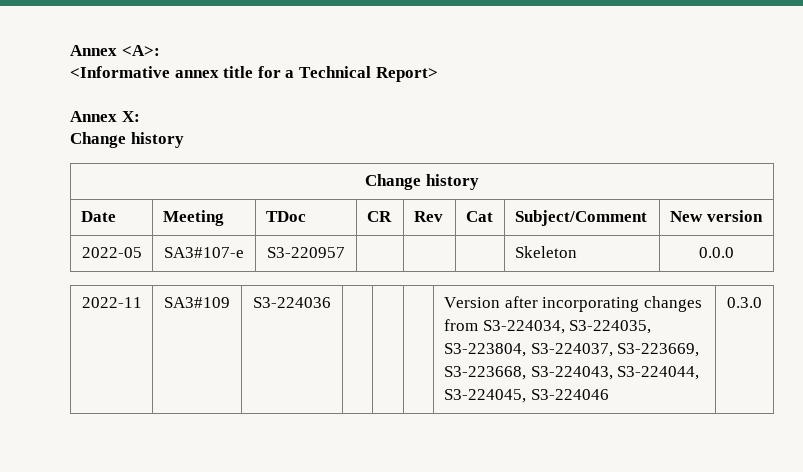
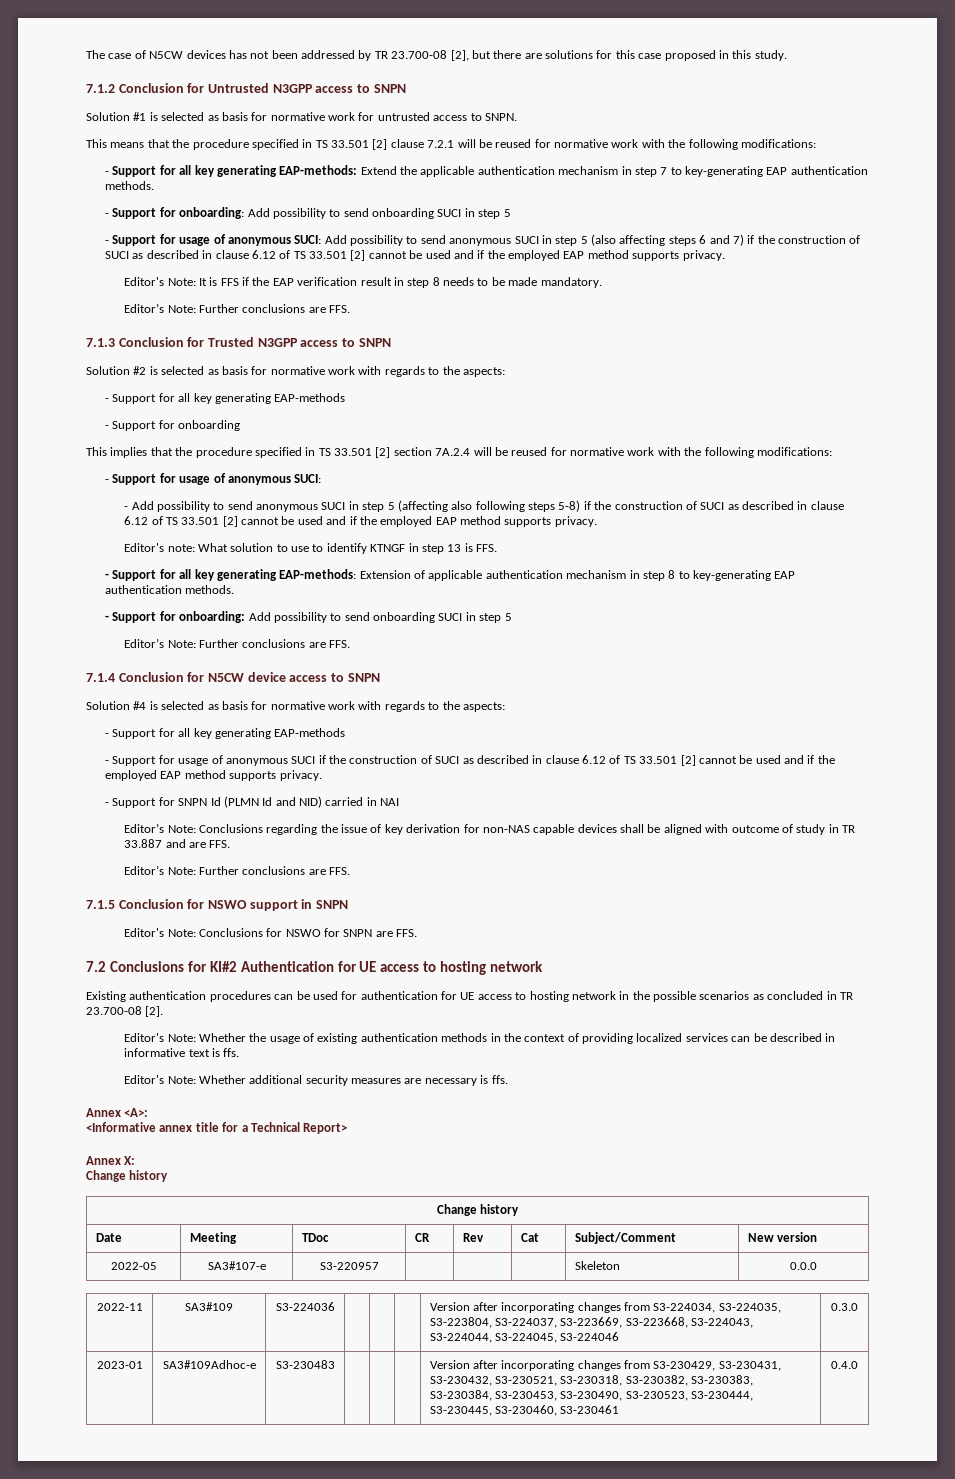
(70, 50) none -> [86,50,787,61] [86,83,406,93] [86,112,517,121] [86,139,816,150] [105,165,868,177] [105,181,155,190] [105,207,511,219] [105,234,861,246] [105,250,725,261] [124,277,602,288] [124,303,351,313] [86,337,391,347] [86,366,505,377] [105,393,346,404] [105,420,241,431] [86,447,832,458] [105,473,322,485] [124,500,844,512] [124,516,597,527] [124,543,498,554] [105,569,796,581] [105,585,235,594] [105,611,512,623] [124,638,351,648] [86,672,380,682] [86,701,505,712] [105,728,346,739] [105,755,835,766] [105,770,322,781] [105,796,400,808] [124,823,856,835] [124,839,231,848] [124,865,351,875] [86,899,348,911] [124,928,418,937] [86,961,544,975] [86,991,853,1002] [86,1006,164,1017] [124,1033,836,1044] [124,1048,240,1057] [124,1075,508,1086] The case of N5CW devices has not been addressed by TR 23.700-08 [2], but there are solutions for this case proposed in this study. // 7.1.2 Conclusion for Untrusted N3GPP access to SNPN // Solution #1 is selected as basis for normative work for untrusted access to SNPN. // This means that the procedure specified in TS 33.501 [2] clause 7.2.1 will be reused for normative work with the following modifications: // - Support for all key generating EAP-methods: Extend the applicable authentication mechanism in step 7 to key-generating EAP authentication methods. // - Support for onboarding: Add possibility to send onboarding SUCI in step 5 // - Support for usage of anonymous SUCI: Add possibility to send anonymous SUCI in step 5 (also affecting steps 6 and 7) if the construction of SUCI as described in clause 6.12 of TS 33.501 [2] cannot be used and if the employed EAP method supports privacy. // Editor's Note: It is FFS if the EAP verification result in step 8 needs to be made mandatory. // Editor’s Note: Further conclusions are FFS. // 7.1.3 Conclusion for Trusted N3GPP access to SNPN // Solution #2 is selected as basis for normative work with regards to the aspects: // - Support for all key generating EAP-methods // - Support for onboarding // This implies that the procedure specified in TS 33.501 [2] section 7A.2.4 will be reused for normative work with the following modifications: // - Support for usage of anonymous SUCI: // - Add possibility to send anonymous SUCI in step 5 (affecting also following steps 5-8) if the construction of SUCI as described in clause 6.12 of TS 33.501 [2] cannot be used and if the employed EAP method supports privacy. // Editor's note: What solution to use to identify KTNGF in step 13 is FFS. // - Support for all key generating EAP-methods: Extension of applicable authentication mechanism in step 8 to key-generating EAP authentication methods. // - Support for onboarding: Add possibility to send onboarding SUCI in step 5 // Editor’s Note: Further conclusions are FFS. // 7.1.4 Conclusion for N5CW device access to SNPN // Solution #4 is selected as basis for normative work with regards to the aspects: // - Support for all key generating EAP-methods // - Support for usage of anonymous SUCI if the construction of SUCI as described in clause 6.12 of TS 33.501 [2] cannot be used and if the employed EAP method supports privacy. // - Support for SNPN Id (PLMN Id and NID) carried in NAI // Editor’s Note: Conclusions regarding the issue of key derivation for non-NAS capable devices shall be aligned with outcome of study in TR 33.887 and are FFS. // Editor’s Note: Further conclusions are FFS. // 7.1.5 Conclusion for NSWO support in SNPN // Editor's Note: Conclusions for NSWO for SNPN are FFS. // 7.2 Conclusions for KI#2 Authentication for UE access to hosting network // Existing authentication procedures can be used for authentication for UE access to hosting network in the possible scenarios as concluded in TR 23.700-08 [2]. // Editor's Note: Whether the usage of existing authentication methods in the context of providing localized services can be described in informative text is ffs. // Editor's Note: Whether additional security measures are necessary is ffs. //
(762, 302) none -> [96,1361,143,1369] [162,1360,256,1369] [275,1360,335,1369] [429,1360,781,1371] [429,1375,754,1386] [429,1390,754,1401] [429,1405,620,1416] [831,1361,858,1369] // 2023-01 | SA3#109Adhoc-e | S3-230483 | | | | Version after incorporating changes from S3-230429, S3-230431, S3-230432, S3-230521, S3-230318, S3-230382, S3-230383, S3-230384, S3-230453, S3-230490, S3-230523, S3-230444, S3-230445, S3-230460, S3-230461 | 0.4.0

